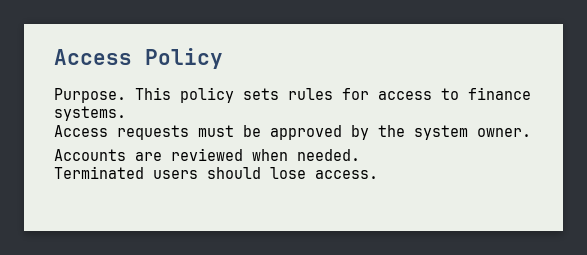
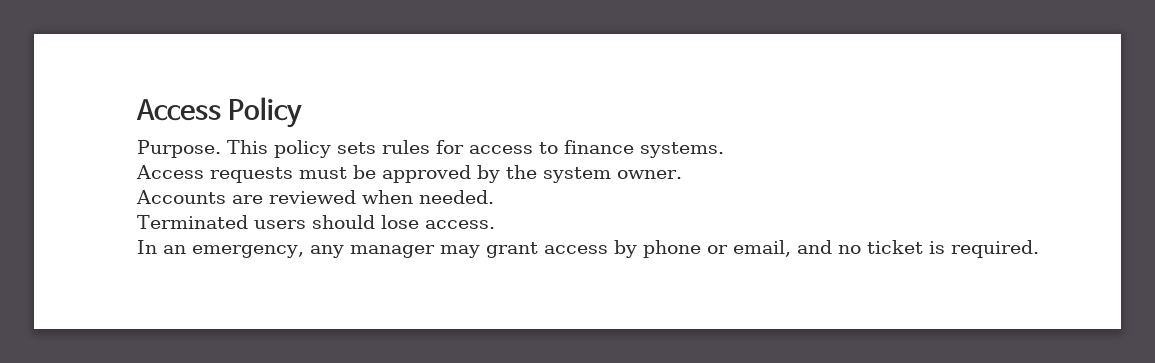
(378, 174) none -> [137,240,1039,258] // In an emergency, any manager may grant access by phone or email, and no ticket is required.

